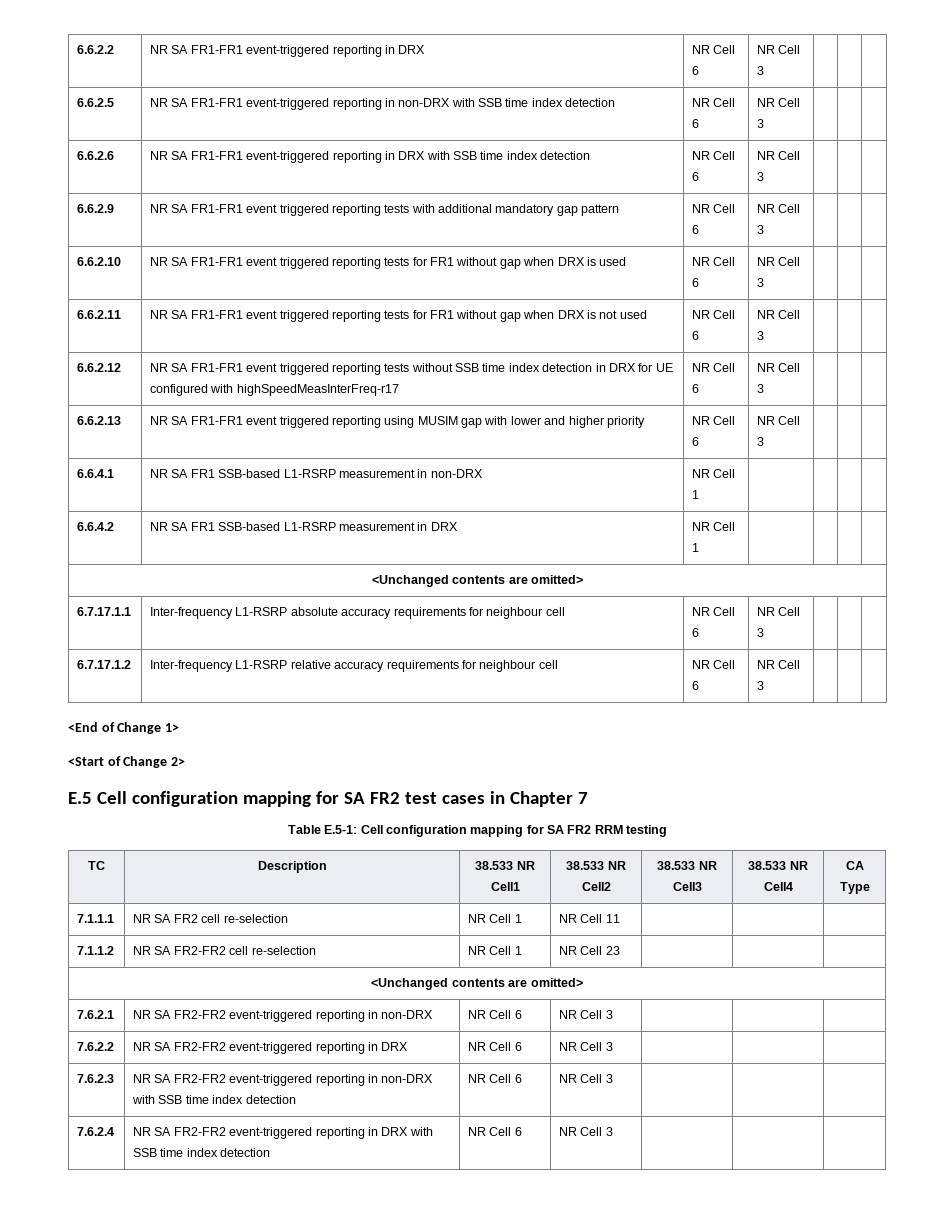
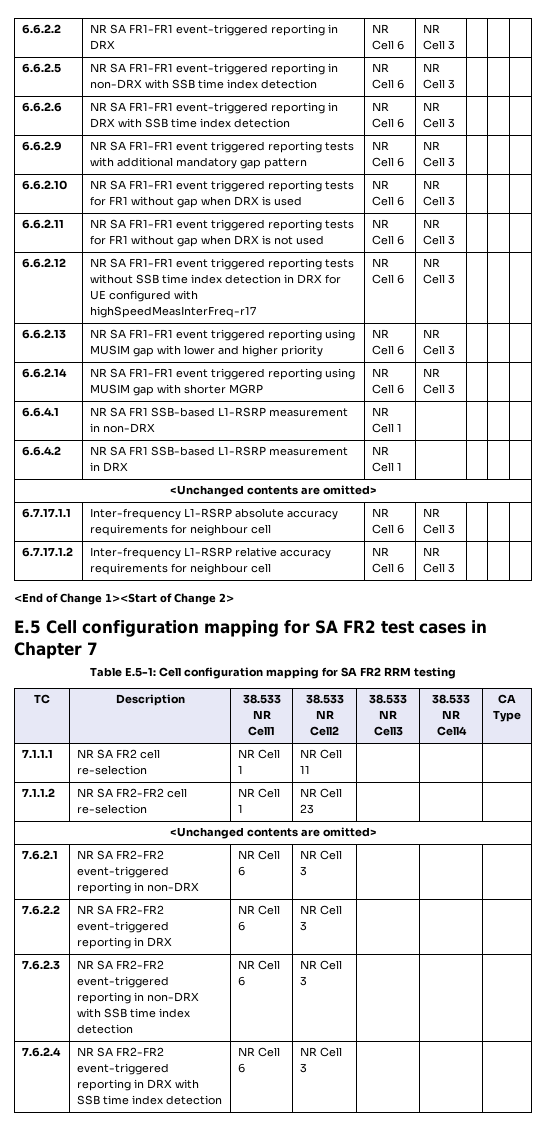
(765, 441) none -> [22,368,68,378] [90,368,356,380] [90,384,264,396] [372,368,390,377] [372,384,405,394] [423,368,441,377] [423,384,456,394] // 6.6.2.14 | NR SA FR1-FR1 event triggered reporting using MUSIM gap with shorter MGRP | NR Cell 6 | NR Cell 3 | | |
[164,723,179,732] [68,757,104,766] 1> // <Start -> [105,593,157,603] 1><Start

